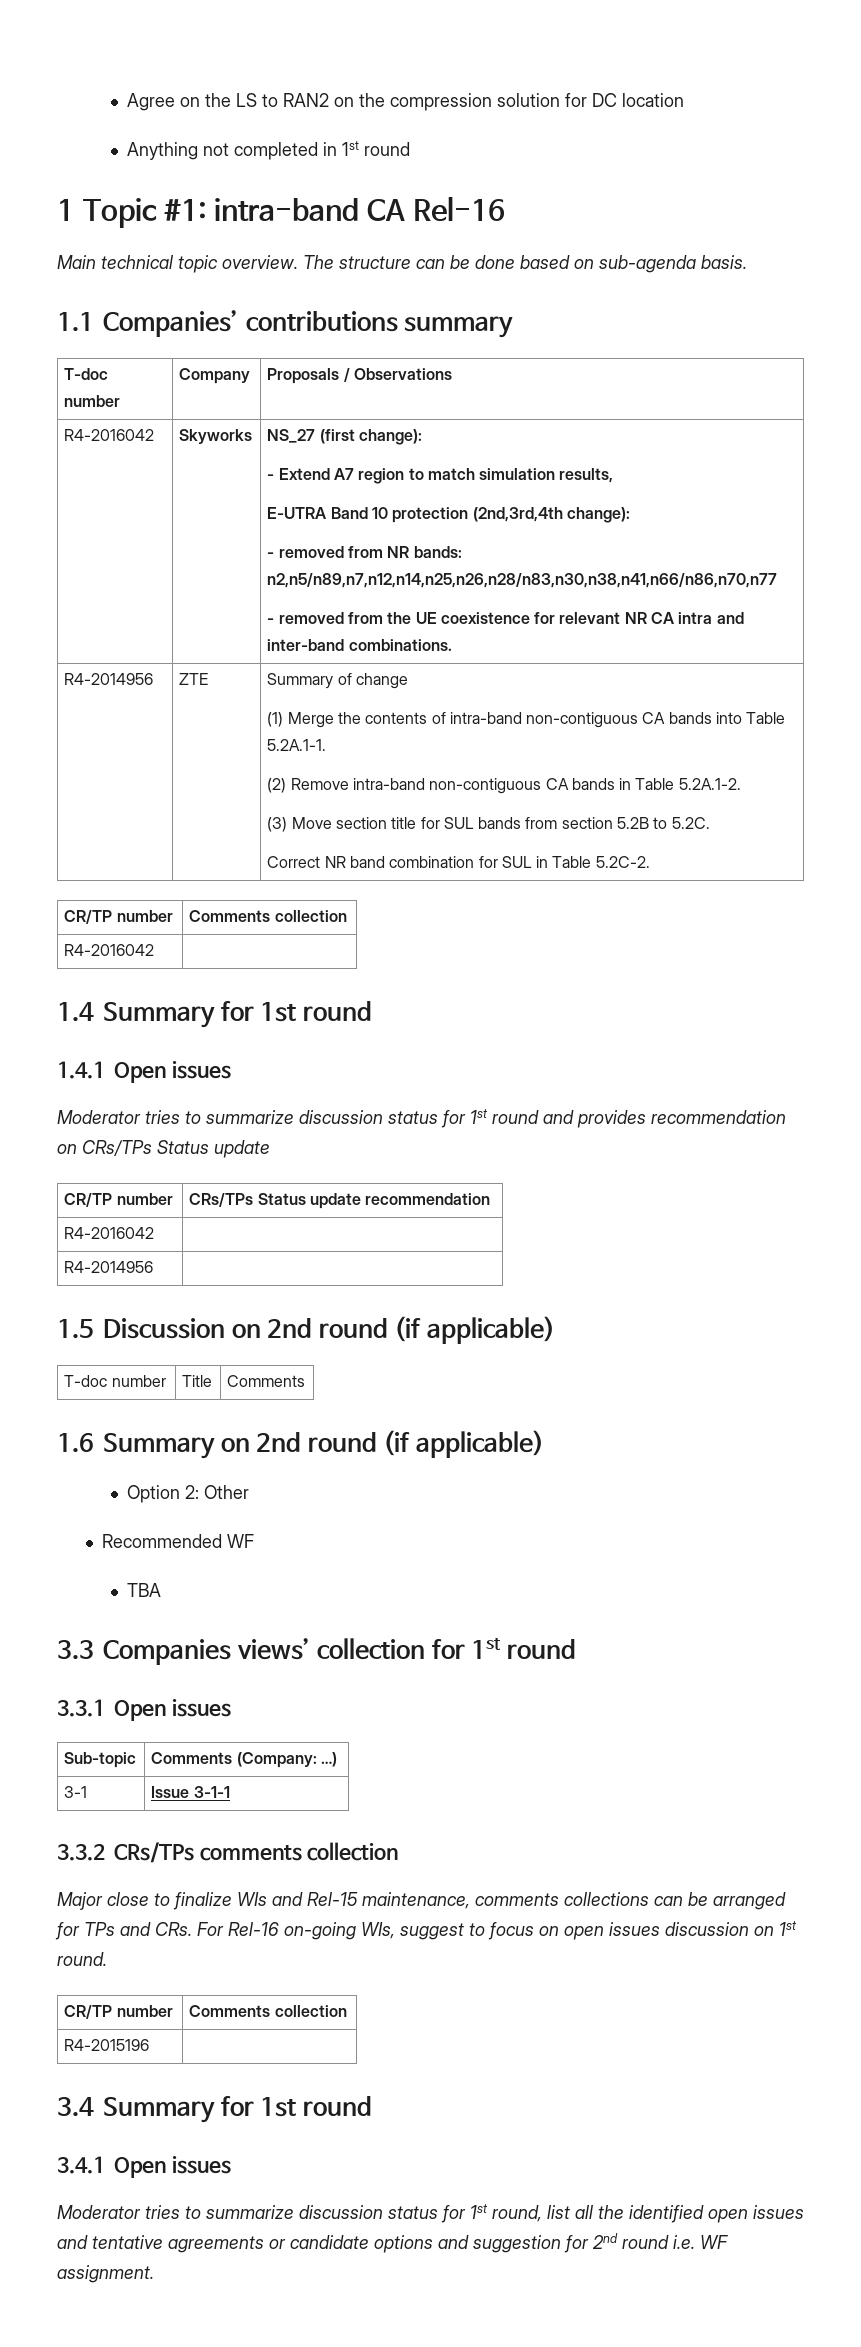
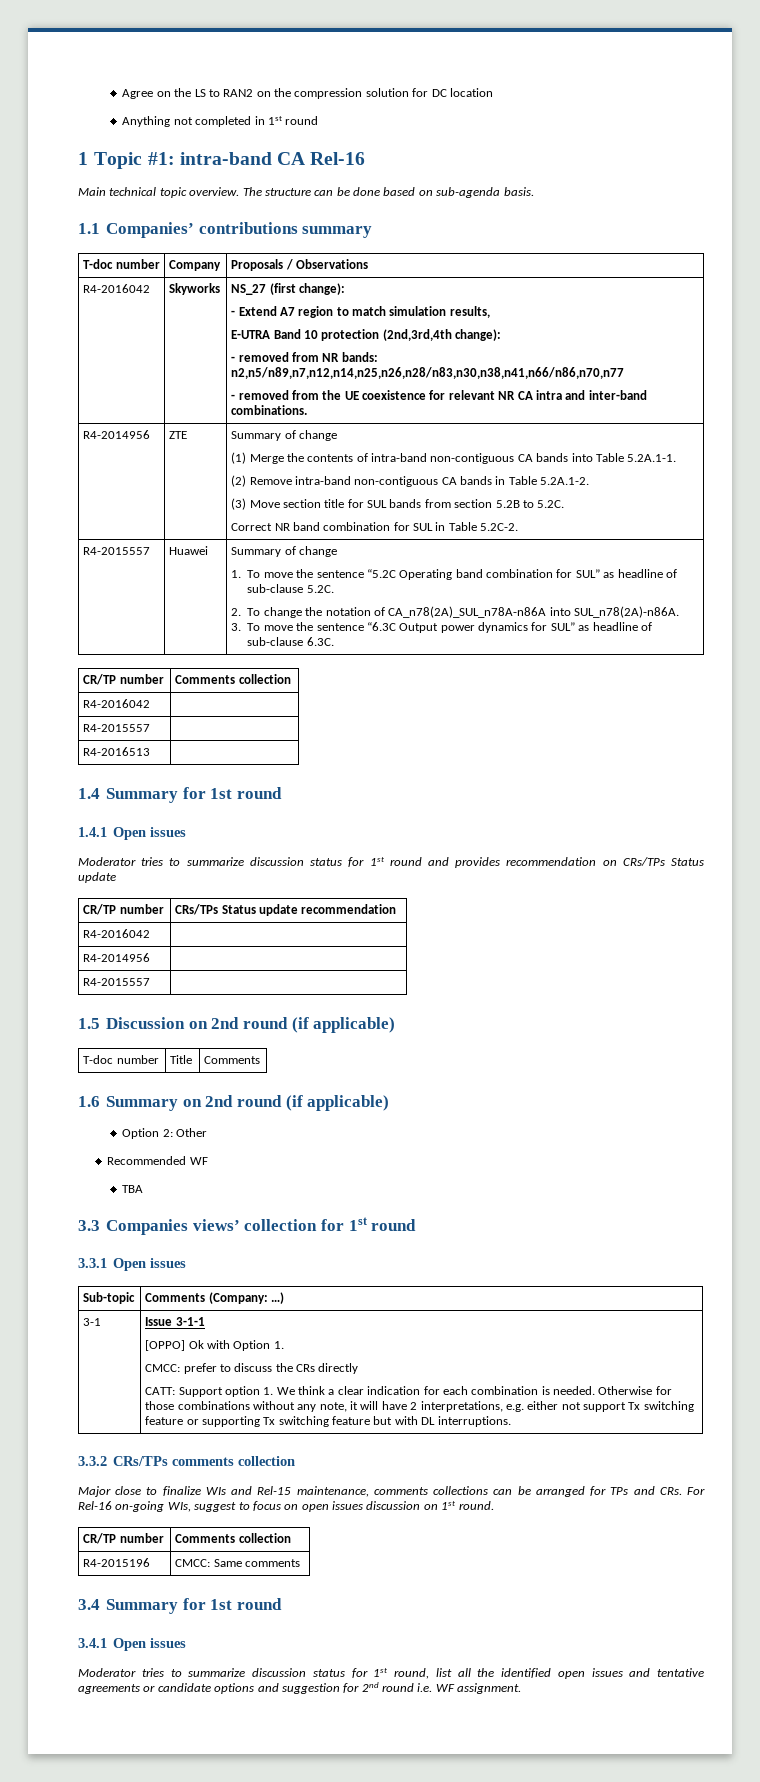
(650, 862) none -> [83,547,151,555] [169,546,209,555] [231,546,337,557] [231,569,677,580] [247,584,334,593] [231,606,680,618] [231,622,652,633] [247,637,334,646] // R4-2015557 | Huawei | Summary of change // 1. To move the sentence “5.2C Operating band combination for SUL” as headline of sub-clause 5.2C. // 2. To change the notation of CA_n78(2A)_SUL_n78A-n86A into SUL_n78(2A)-n86A. // 3. To move the sentence “6.3C Output power dynamics for SUL” as headline of sub-clause 6.3C.
(155, 950) none -> [83,724,151,732] [83,747,151,756] // R4-2015557 | // R4-2016513 |
(154, 1267) none -> [83,978,151,986] // R4-2015557 |
(230, 1792) none -> [145,1340,284,1351] [145,1363,359,1374] [145,1386,672,1397] [145,1401,694,1412] [145,1416,511,1427] // [OPPO] Ok with Option 1. // CMCC: prefer to discuss the CRs directly // CATT: Support option 1. We think a clear indication for each combination is needed. Otherwise for those combinations without any note, it will have 2 interpretations, e.g. either not support Tx switching feature or supporting Tx switching feature but with DL interruptions.
(150, 2045) none -> [175,1559,300,1567] CMCC: Same comments

